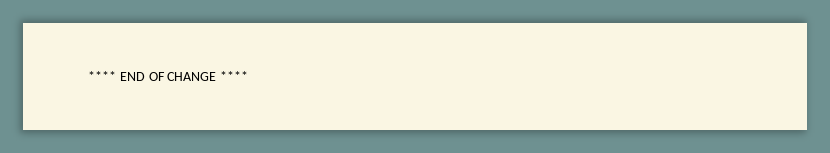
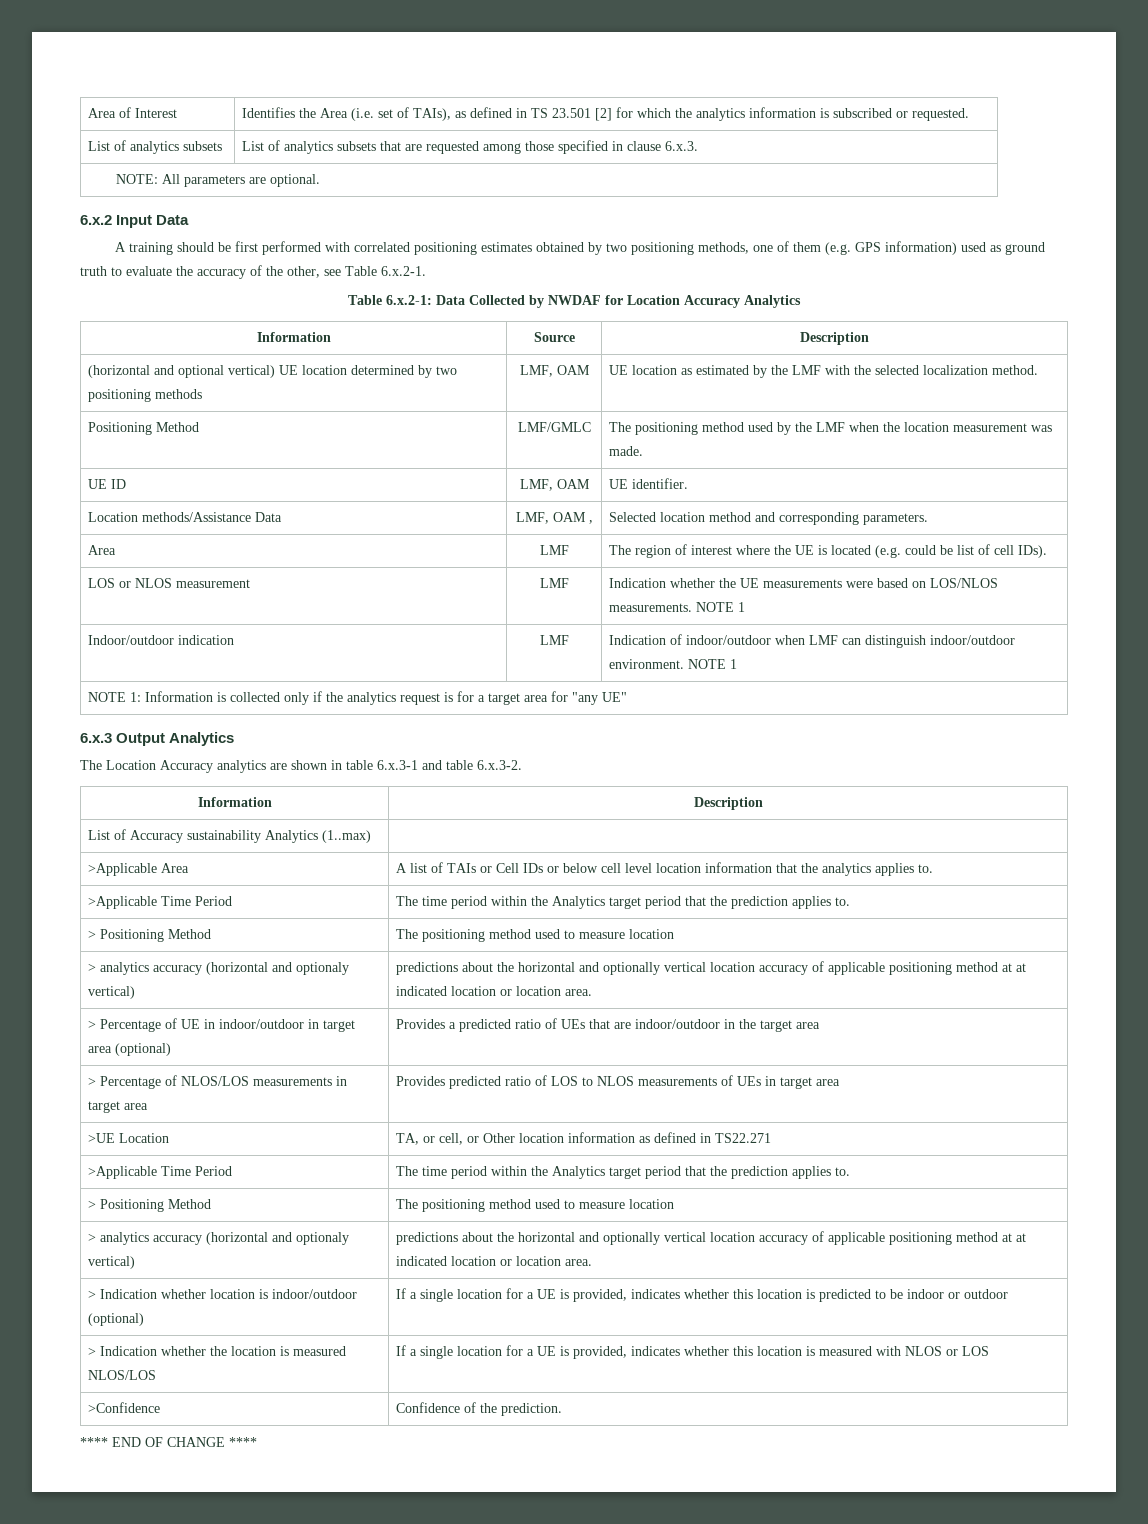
(88, 76) none -> [88,107,178,118] [242,107,970,121] [88,140,223,154] [242,140,699,154] [116,174,321,187] [80,215,190,228] [115,241,1046,255] [80,265,426,279] [348,295,801,308] [256,332,331,342] [533,332,575,342] [800,332,869,345] [88,365,458,378] [88,389,203,402] [519,365,590,377] [609,365,1039,378] [88,422,200,435] [517,422,591,432] [609,422,1053,435] [609,446,644,456] [88,479,127,489] [519,479,590,491] [609,478,689,489] [88,512,283,522] [515,512,593,524] [609,512,929,525] [88,545,117,555] [539,545,569,555] [609,544,1048,558] [88,578,251,588] [539,578,569,588] [609,578,999,588] [609,602,746,612] [88,635,235,645] [539,635,569,645] [609,634,1016,648] [609,659,738,669] [88,691,628,705] [80,732,235,746] [80,760,522,773] [197,797,272,807] [693,797,763,810] [88,829,372,843] [88,863,190,876] [396,862,934,876] [88,896,233,909] [396,896,851,909] [88,929,212,942] [396,929,675,942] [88,962,350,975] [88,986,136,999] [396,961,1027,975] [396,986,593,996] [88,1018,356,1032] [88,1043,172,1056] [396,1018,821,1032] [88,1075,348,1089] [88,1101,149,1113] [396,1075,841,1089] [88,1133,170,1143] [396,1132,772,1145] [88,1166,233,1179] [396,1166,851,1179] [88,1199,212,1212] [396,1199,675,1212] [88,1232,350,1245] [88,1256,136,1269] [396,1231,1027,1245] [396,1256,593,1266] [88,1289,358,1299] [88,1313,145,1326] [396,1288,1009,1302] [88,1346,347,1356] [88,1370,157,1380] [396,1345,990,1359] [88,1402,161,1413] [396,1402,563,1416] Area of Interest | Identifies the Area (i.e. set of TAIs), as defined in TS 23.501 [2] for which the analytics information is subscribed or requested. // List of analytics subsets | List of analytics subsets that are requested among those specified in clause 6.x.3. // NOTE: All parameters are optional. // 6.x.2 Input Data // A training should be first performed with correlated positioning estimates obtained by two positioning methods, one of them (e.g. GPS information) used as ground truth to evaluate the accuracy of the other, see Table 6.x.2-1. // Table 6.x.2-1: Data Collected by NWDAF for Location Accuracy Analytics // Information | Source | Description // (horizontal and optional vertical) UE location determined by two positioning methods | LMF, OAM | UE location as estimated by the LMF with the selected localization method. // Positioning Method | LMF/GMLC | The positioning method used by the LMF when the location measurement was made. // UE ID | LMF, OAM | UE identifier. // Location methods/Assistance Data | LMF, OAM , | Selected location method and corresponding parameters. // Area | LMF | The region of interest where the UE is located (e.g. could be list of cell IDs). // LOS or NLOS measurement | LMF | Indication whether the UE measurements were based on LOS/NLOS measurements. NOTE 1 // Indoor/outdoor indication | LMF | Indication of indoor/outdoor when LMF can distinguish indoor/outdoor environment. NOTE 1 // NOTE 1: Information is collected only if the analytics request is for a target area for "any UE" // 6.x.3 Output Analytics // The Location Accuracy analytics are shown in table 6.x.3-1 and table 6.x.3-2. // Information | Description // List of Accuracy sustainability Analytics (1..max) | // >Applicable Area | A list of TAIs or Cell IDs or below cell level location information that the analytics applies to. // >Applicable Time Period | The time period within the Analytics target period that the prediction applies to. // > Positioning Method | The positioning method used to measure location // > analytics accuracy (horizontal and optionaly vertical) | predictions about the horizontal and optionally vertical location accuracy of applicable positioning method at at indicated location or location area. // > Percentage of UE in indoor/outdoor in target area (optional) | Provides a predicted ratio of UEs that are indoor/outdoor in the target area // > Percentage of NLOS/LOS measurements in target area | Provides predicted ratio of LOS to NLOS measurements of UEs in target area // >UE Location | TA, or cell, or Other location information as defined in TS22.271 // >Applicable Time Period | The time period within the Analytics target period that the prediction applies to. // > Positioning Method | The positioning method used to measure location // > analytics accuracy (horizontal and optionaly vertical) | predictions about the horizontal and optionally vertical location accuracy of applicable positioning method at at indicated location or location area. // > Indication whether location is indoor/outdoor (optional) | If a single location for a UE is provided, indicates whether this location is predicted to be indoor or outdoor // > Indication whether the location is measured NLOS/LOS | If a single location for a UE is provided, indicates whether this location is measured with NLOS or LOS // >Confidence | Confidence of the prediction. //

